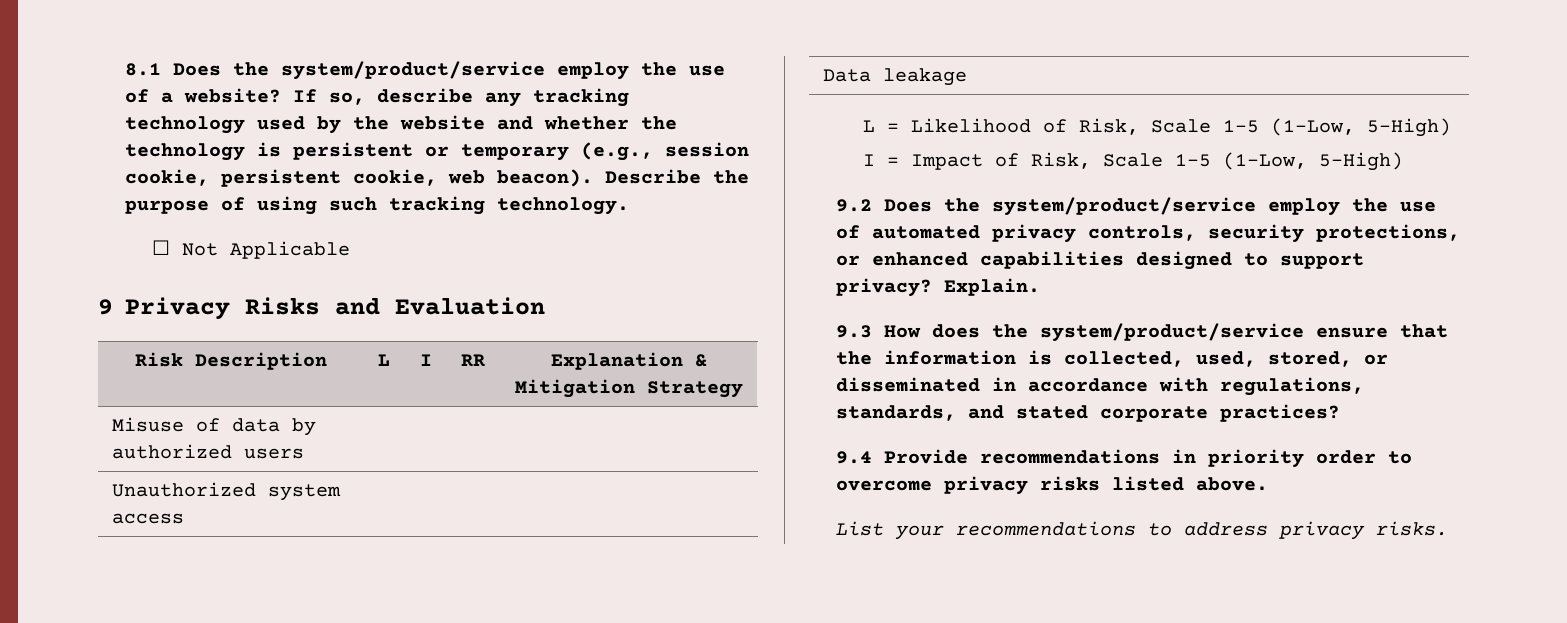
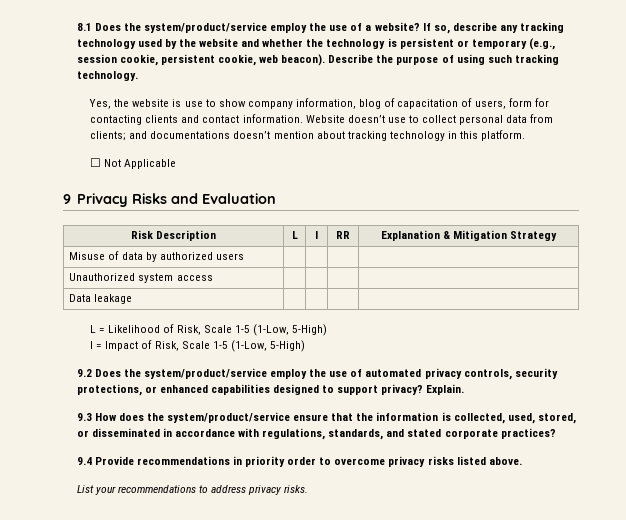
(629, 206) none -> [89,98,549,109] [90,114,554,125] [90,130,526,141] // Yes, the website is use to show company information, blog of capacitation of users, form for contacting clients and contact information. Website doesn’t use to collect personal data from clients; and documentations doesn’t mention about tracking technology in this platform.

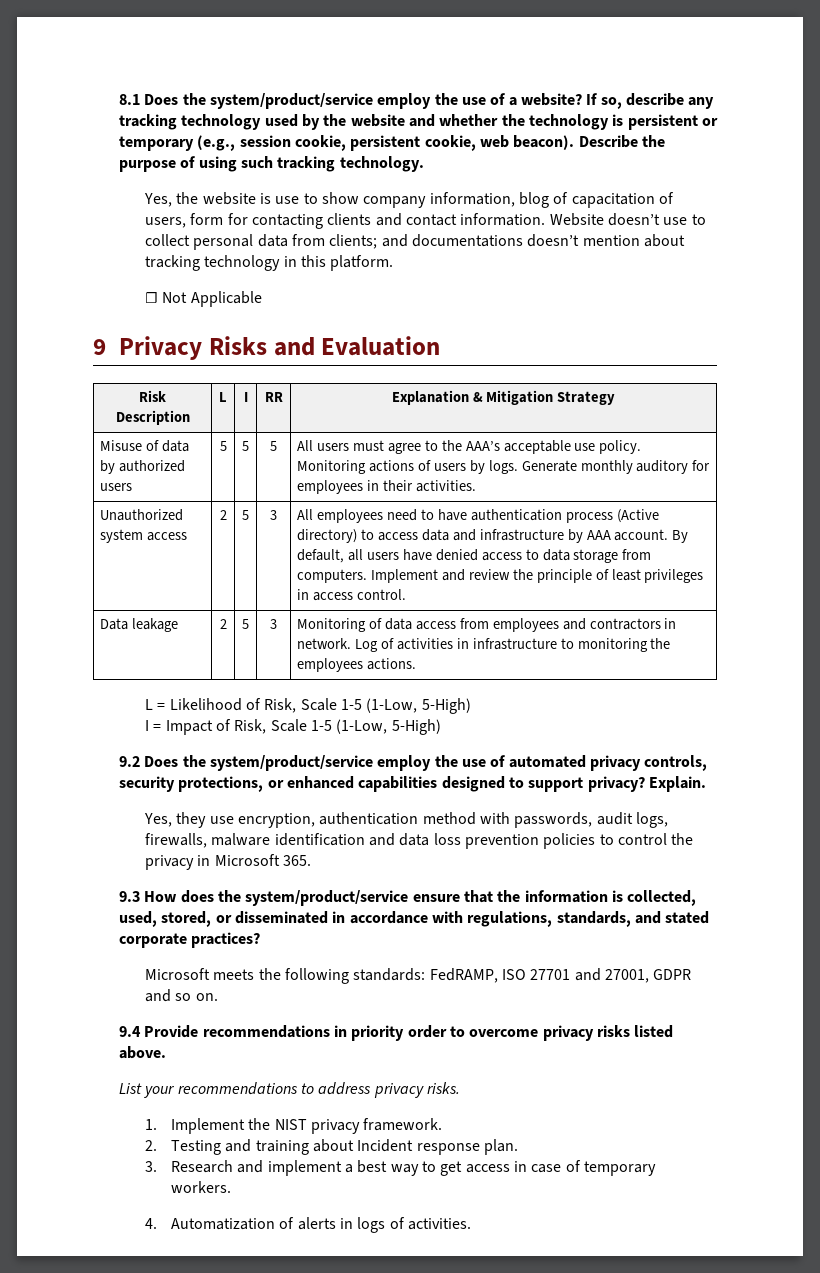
[69,273,213,283] [69,294,133,304] | | | // Unauthorized system access | | | | // Data leakage | | | | -> [219,441,227,451] [242,441,249,451] [270,441,277,451] [297,440,642,454] [297,460,711,474] [297,480,476,494] [100,509,184,521] [100,529,188,543] [219,510,227,520] [242,510,249,520] [270,510,277,520] [297,509,659,523] [297,529,689,543] [297,549,652,563] [297,569,704,583] [297,589,406,601] [100,618,179,632] [219,619,227,629] [242,619,249,629] [270,619,277,629] [297,618,677,632] [297,638,671,652] [297,658,417,672] 5 | 5 | 5 | All users must agree to the AAA’s acceptable use policy. Monitoring actions of users by logs. Generate monthly auditory for employees in their activities. // Unauthorized system access | 2 | 5 | 3 | All employees need to have authentication process (Active directory) to access data and infrastructure by AAA account. By default, all users have denied access to data storage from computers. Implement and review the principle of least privileges in access control. // Data leakage | 2 | 5 | 3 | Monitoring of data access from employees and contractors in network. Log of activities in infrastructure to monitoring the employees actions.
(465, 389) none -> [144,812,668,828] [145,833,694,849] [145,854,312,870] // Yes, they use encryption, authentication method with passwords, audit logs, firewalls, malware identification and data loss prevention policies to control the privacy in Microsoft 365.
(556, 433) none -> [145,968,692,984] [145,989,218,1002] // Microsoft meets the following standards: FedRAMP, ISO 27701 and 27001, GDPR and so on.
(309, 489) none -> [145,1118,443,1134] [145,1139,519,1155] [145,1160,656,1176] [171,1181,232,1193] [145,1217,472,1233] // 1. Implement the NIST privacy framework. // 2. Testing and training about Incident response plan. // 3. Research and implement a best way to get access in case of temporary workers. // 4. Automatization of alerts in logs of activities.

